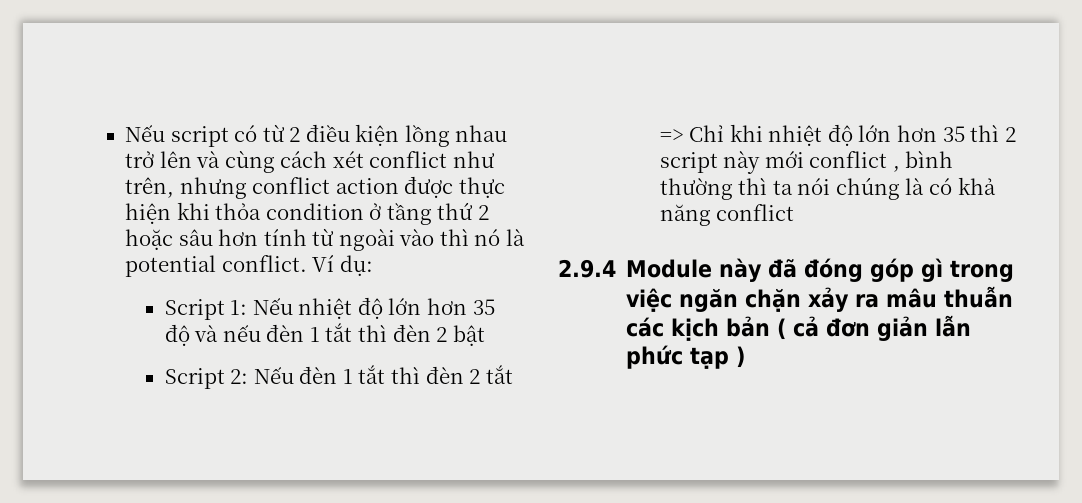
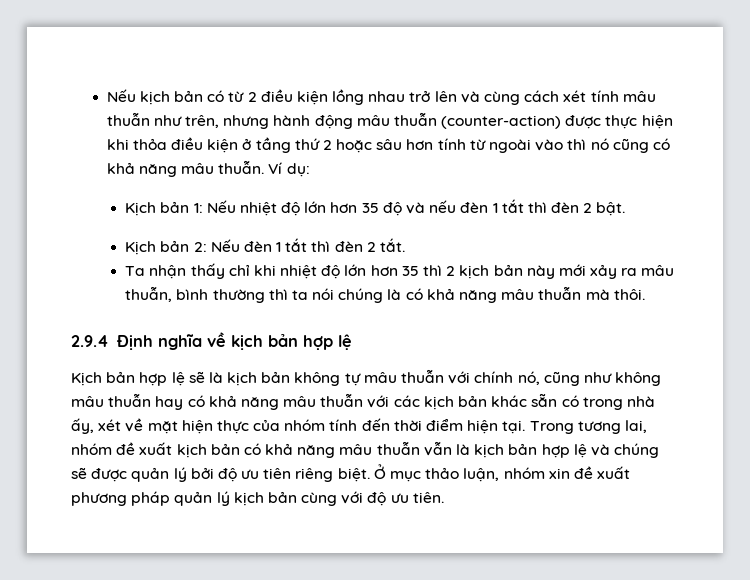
[125,125,229,147] Nếu script -> [106,89,203,105] Nếu kịch bản
[369,151,495,168] [125,177,399,199] conflict như trên, nhưng conflict action -> [590,90,656,102] [106,112,562,129] tính mâu thuẫn như trên, nhưng hành động mâu thuẫn (counter-action)
[265,203,364,220] condition -> [170,137,239,153] điều kiện
[505,229,525,246] [125,255,307,277] là potential conflict. -> [612,138,670,153] [106,160,265,177] cũng có khả năng mâu thuẫn.
[164,299,225,320] Script -> [125,201,190,216] Kịch bản
[452,325,485,346] [164,368,225,389] bật // Script -> [596,202,626,216] [125,240,190,255] bật. // Kịch bản
[485,365,513,384] [659,125,725,142] tắt => Chỉ -> [380,238,406,252] [125,263,250,279] tắt. // Ta nhận thấy chỉ
[659,151,900,174] script này mới conflict , -> [459,264,675,279] [125,286,173,302] kịch bản này mới xảy ra mâu thuẫn,
[716,204,795,221] [558,258,1015,282] [626,286,1014,312] [626,315,972,341] [626,345,746,369] conflict // 2.9.4 Module này đã đóng góp gì trong việc ngăn chặn xảy ra mâu thuẫn các kịch bản ( cả đơn giản lẫn phức tạp ) -> [501,286,645,300] [71,332,352,350] [71,369,662,386] [71,393,655,410] [71,418,647,434] [71,441,660,458] [71,464,631,482] [71,491,444,506] mâu thuẫn mà thôi. // 2.9.4 Định nghĩa về kịch bản hợp lệ // Kịch bản hợp lệ sẽ là kịch bản không tự mâu thuẫn với chính nó, cũng như không mâu thuẫn hay có khả năng mâu thuẫn với các kịch bản khác sẵn có trong nhà ấy, xét về mặt hiện thực của nhóm tính đến thời điểm hiện tại. Trong tương lai, nhóm đề xuất kịch bản có khả năng mâu thuẫn vẫn là kịch bản hợp lệ và chúng sẽ được quản lý bởi độ ưu tiên riêng biệt. Ở mục thảo luận, nhóm xin đề xuất phương pháp quản lý kịch bản cùng với độ ưu tiên.

